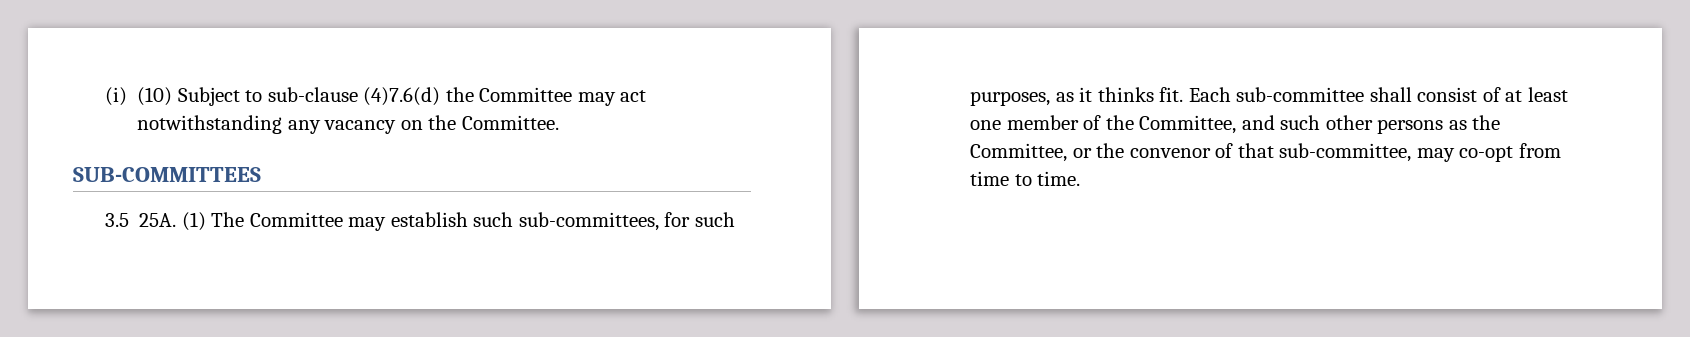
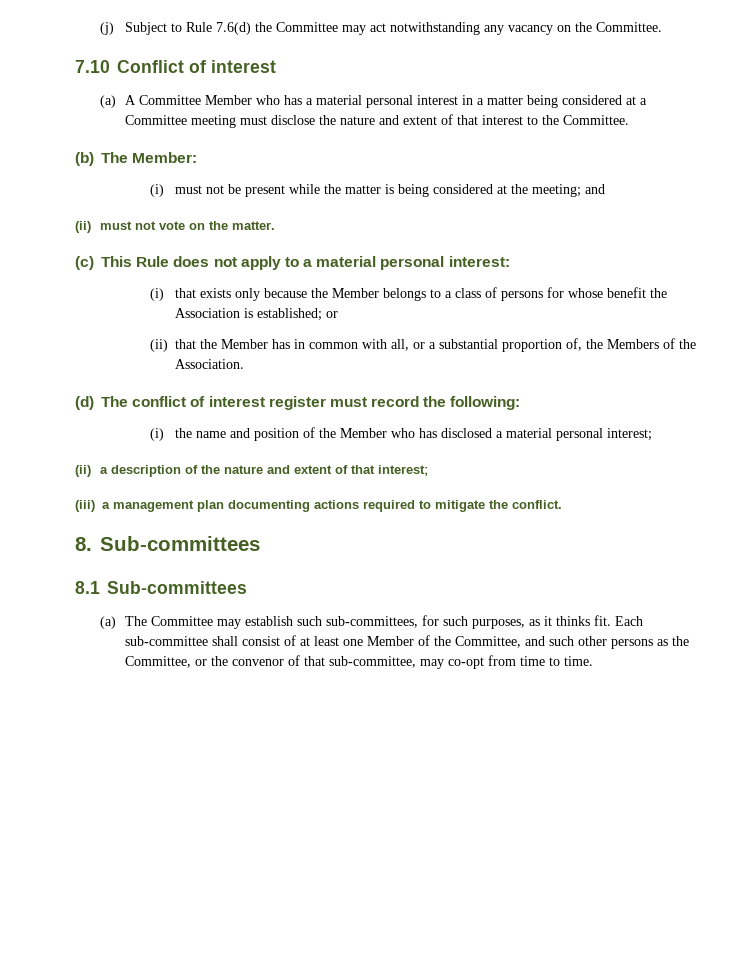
[104,87,441,106] (i) (10) Subject to sub-clause (4)7.6(d) -> [100,22,252,35] (j) Subject to Rule 7.6(d)
[73,167,261,182] [104,212,206,231] SUB-COMMITTEES // 3.5 25A. (1) -> [75,60,276,73] [100,95,648,108] [125,114,630,128] [75,152,198,166] [150,184,606,197] [75,221,276,233] [75,256,510,270] [150,287,668,301] [175,308,339,321] [150,338,697,352] [175,359,245,369] [75,396,521,410] [150,427,653,441] [75,465,429,477] [75,500,562,512] [75,536,261,551] [75,581,247,594] [100,616,117,629] 7.10 Conflict of interest // (a) A Committee Member who has a material personal interest in a matter being considered at a Committee meeting must disclose the nature and extent of that interest to the Committee. // (b) The Member: // (i) must not be present while the matter is being considered at the meeting; and // (ii) must not vote on the matter. // (c) This Rule does not apply to a material personal interest: // (i) that exists only because the Member belongs to a class of persons for whose benefit the Association is established; or // (ii) that the Member has in common with all, or a substantial proportion of, the Members of the Association. // (d) The conflict of interest register must record the following: // (i) the name and position of the Member who has disclosed a material personal interest; // (ii) a description of the nature and extent of that interest; // (iii) a management plan documenting actions required to mitigate the conflict. // 8. Sub-committees // 8.1 Sub-committees // (a)
[1006,115,1079,130] member -> [367,636,415,646] Member

